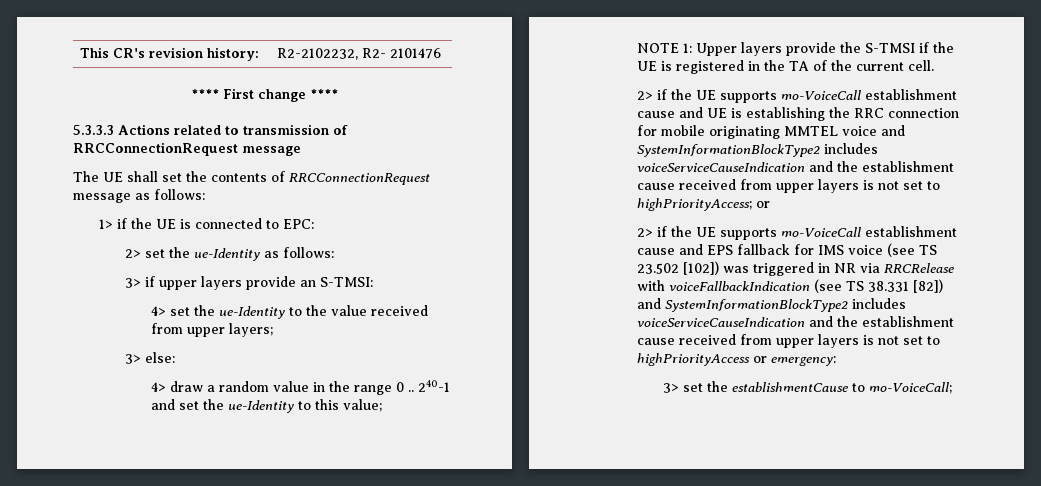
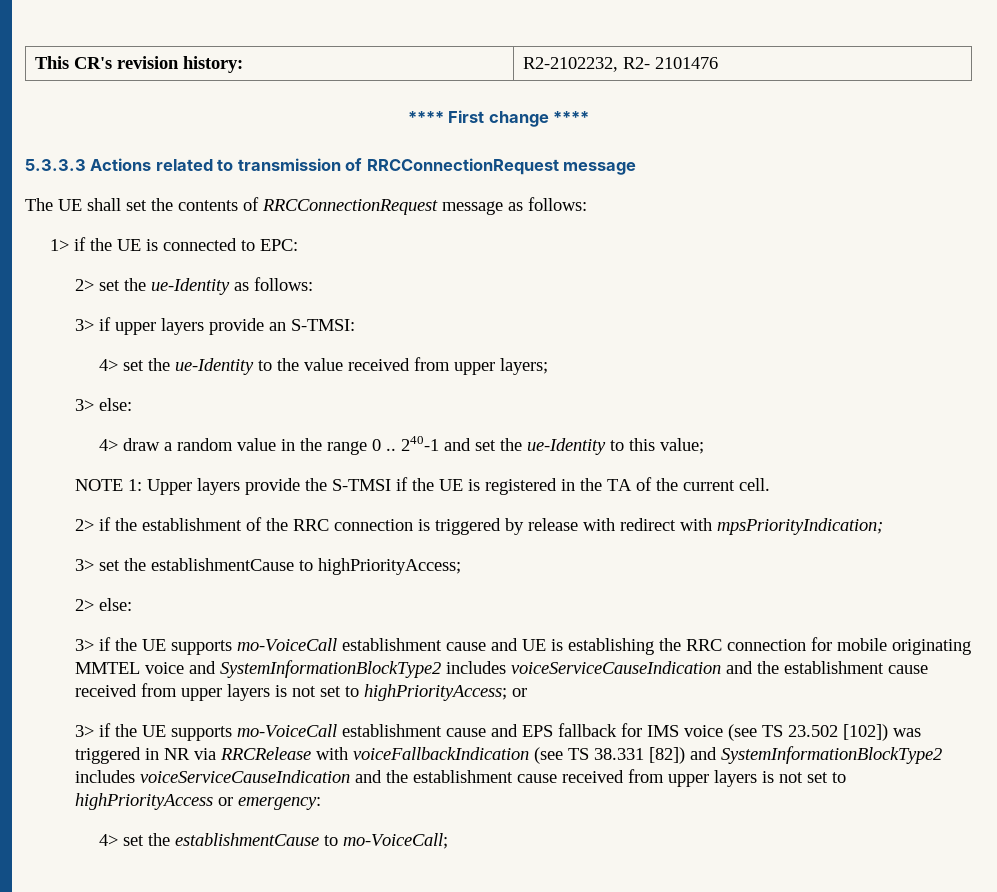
(692, 94) none -> [141,517,883,535] [74,558,461,575] [74,598,132,611] [74,637,137,651] establishment of the RRC connection is triggered by release with redirect with mpsPriorityIndication; // 3> set the establishmentCause to highPriorityAccess; // 2> else: // 3> if the
[636,228,653,237] 2> -> [74,725,94,737] 3>
[662,383,679,393] 3> -> [99,834,119,846] 4>

